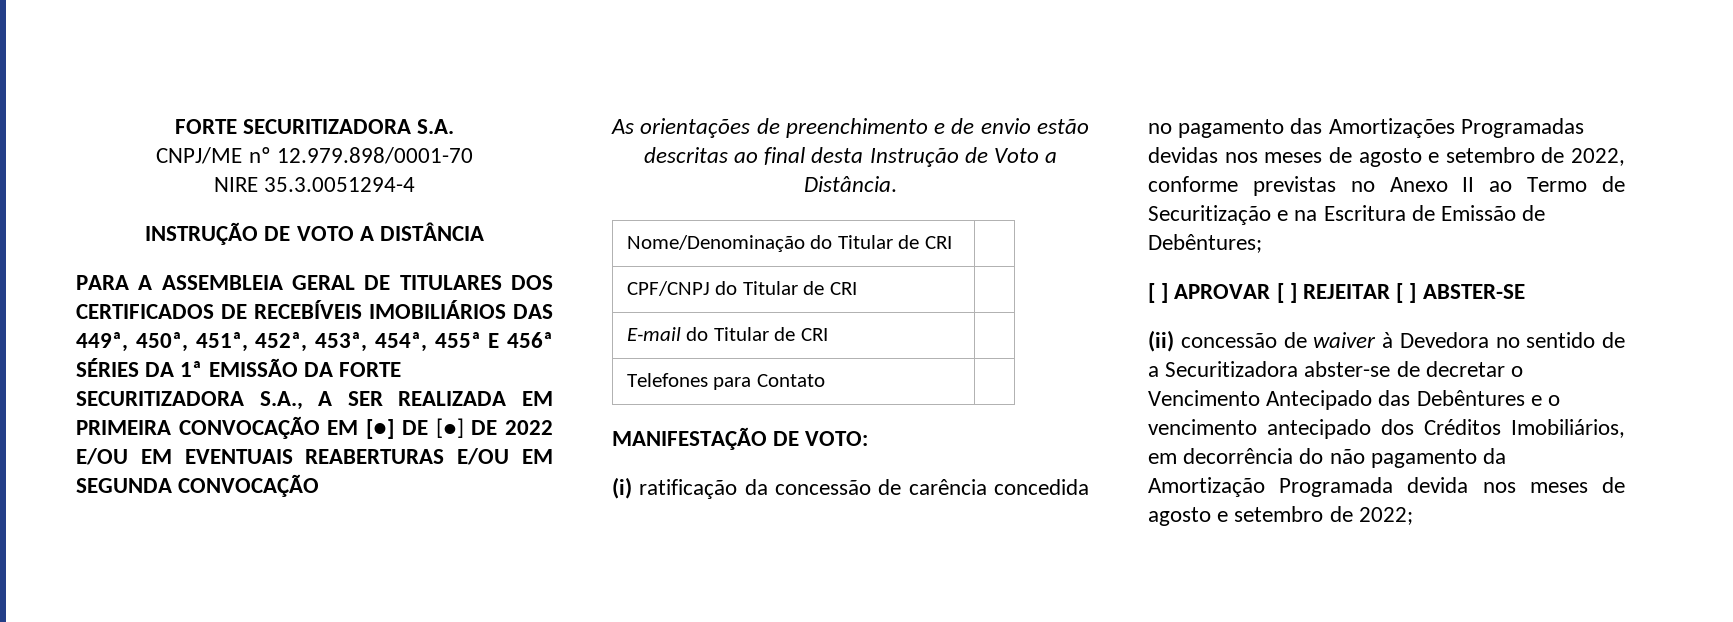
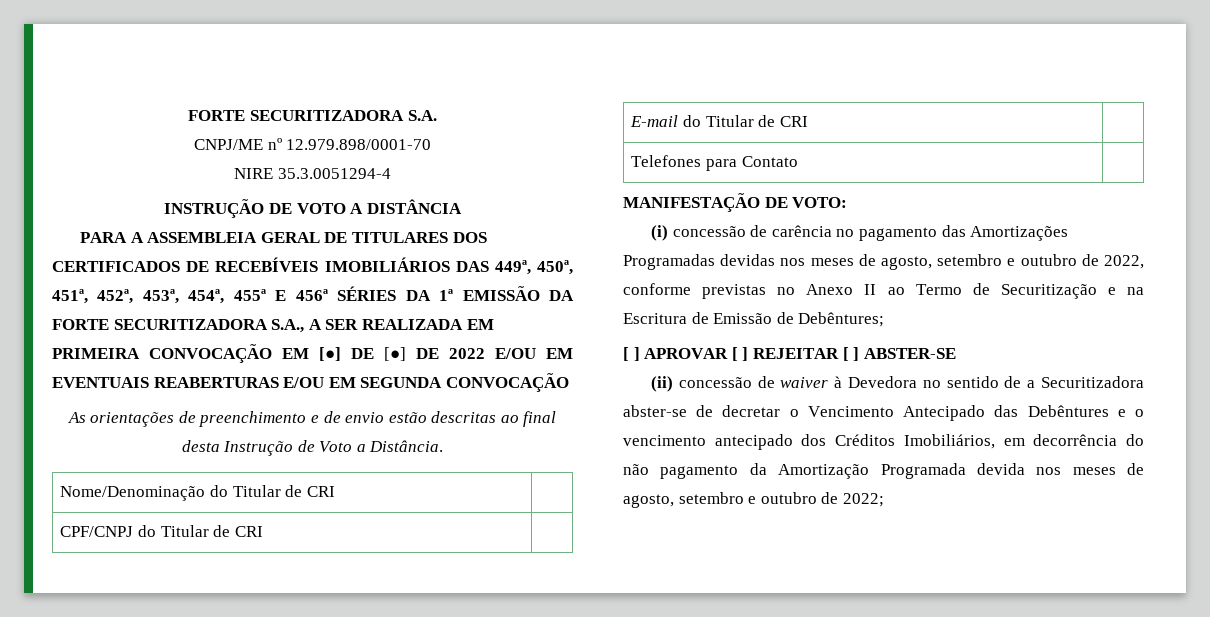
[639,479,768,499] ratificação da -> (668, 233) none
[994,479,1089,495] concedida -> (832, 231) none
[1358,147,1535,167] agosto e setembro -> [881,254,1077,270] agosto, setembro e outubro
[1148,506,1324,526] agosto e setembro -> [623,492,817,508] agosto, setembro e outubro

